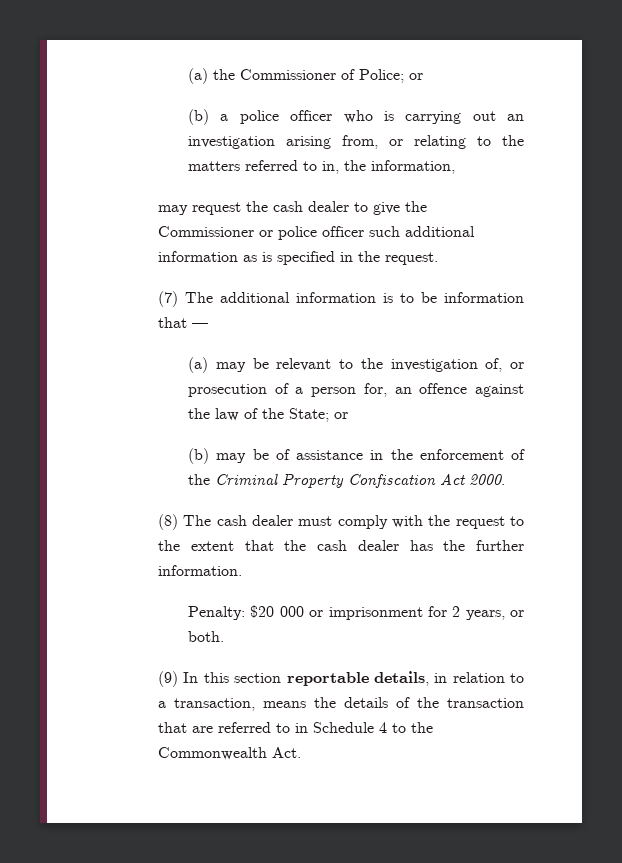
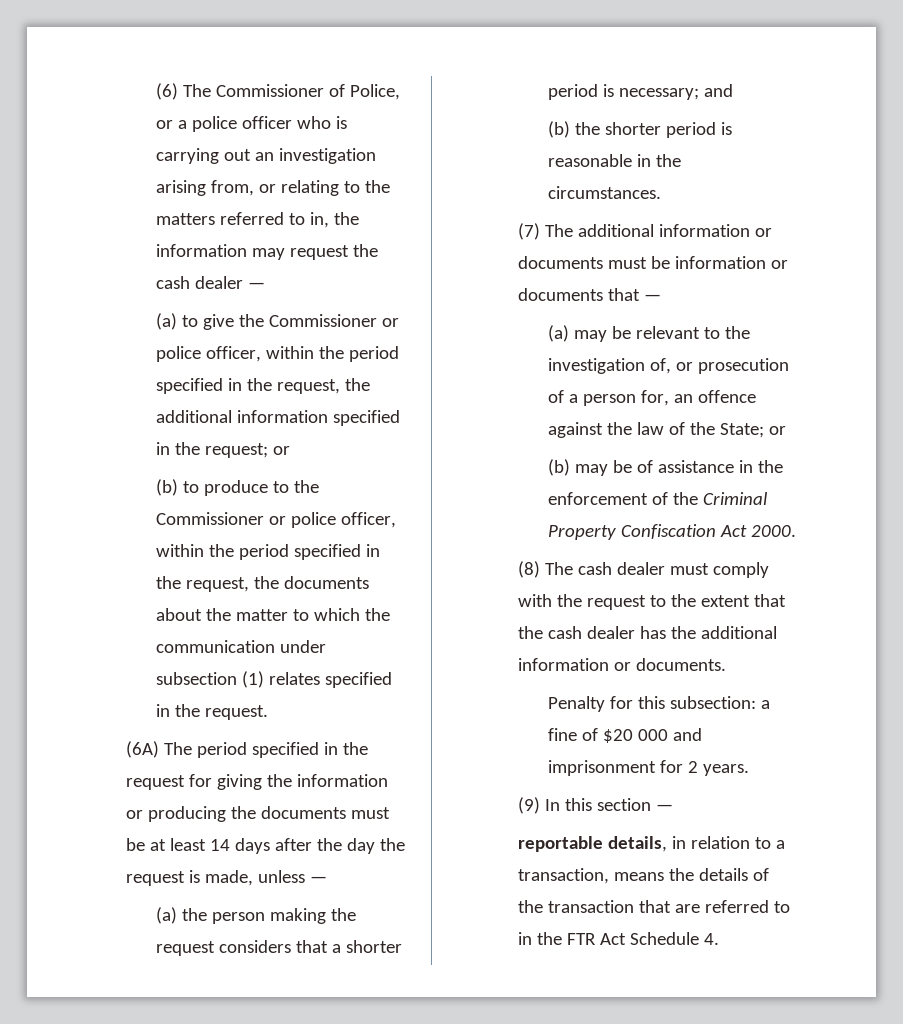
[188,68,236,84] (a) the -> [156,83,212,100] (6) The
[359,69,424,83] [188,109,210,125] Police; or // (b) -> [350,84,401,100] [156,120,174,129] Police, or
[371,160,456,174] information, // -> [156,244,248,257] information
(350, 206) none -> [248,282,266,289] [156,313,178,330] — // (a)
[322,226,476,237] [158,251,439,265] [158,291,524,307] officer such additional information as is specified in the request. // (7) The additional information is to be information -> [206,346,400,362] [156,378,371,394] [156,410,401,426] [156,442,291,458] [156,479,320,496] [156,512,397,528] [156,544,381,560] [156,576,370,592] [156,608,391,621] [156,640,327,653] [156,671,393,688] [156,704,269,720] [125,741,368,758] [125,774,388,790] [125,806,390,822] [125,838,405,854] [125,870,327,886] [156,907,357,924] [156,940,403,956] [548,84,734,100] [548,121,733,138] [548,154,682,167] [548,186,662,199] [517,223,772,240] [517,256,788,269] [517,288,603,301] officer, within the period specified in the request, the additional information specified in the request; or // (b) to produce to the Commissioner or police officer, within the period specified in the request, the documents about the matter to which the communication under subsection (1) relates specified in the request. // (6A) The period specified in the request for giving the information or producing the documents must be at least 14 days after the day the request is made, unless — // (a) the person making the request considers that a shorter period is necessary; and // (b) the shorter period is reasonable in the circumstances. // (7) The additional information or documents must be information or documents
[476,540,525,551] [158,565,243,576] [188,606,246,620] further information. // Penalty: -> [700,626,777,639] [517,658,726,671] [548,696,771,712] [548,728,599,741] additional information or documents. // Penalty for this subsection: a fine of
[309,610,324,617] or -> [673,728,703,741] and
[465,610,524,620] [188,631,225,642] years, or both. -> [703,764,750,776] years.
(282, 678) none -> [655,804,673,811] — //
[313,722,434,733] [158,747,302,760] Schedule 4 to the Commonwealth Act. -> [536,932,719,945] the FTR Act Schedule 4.

